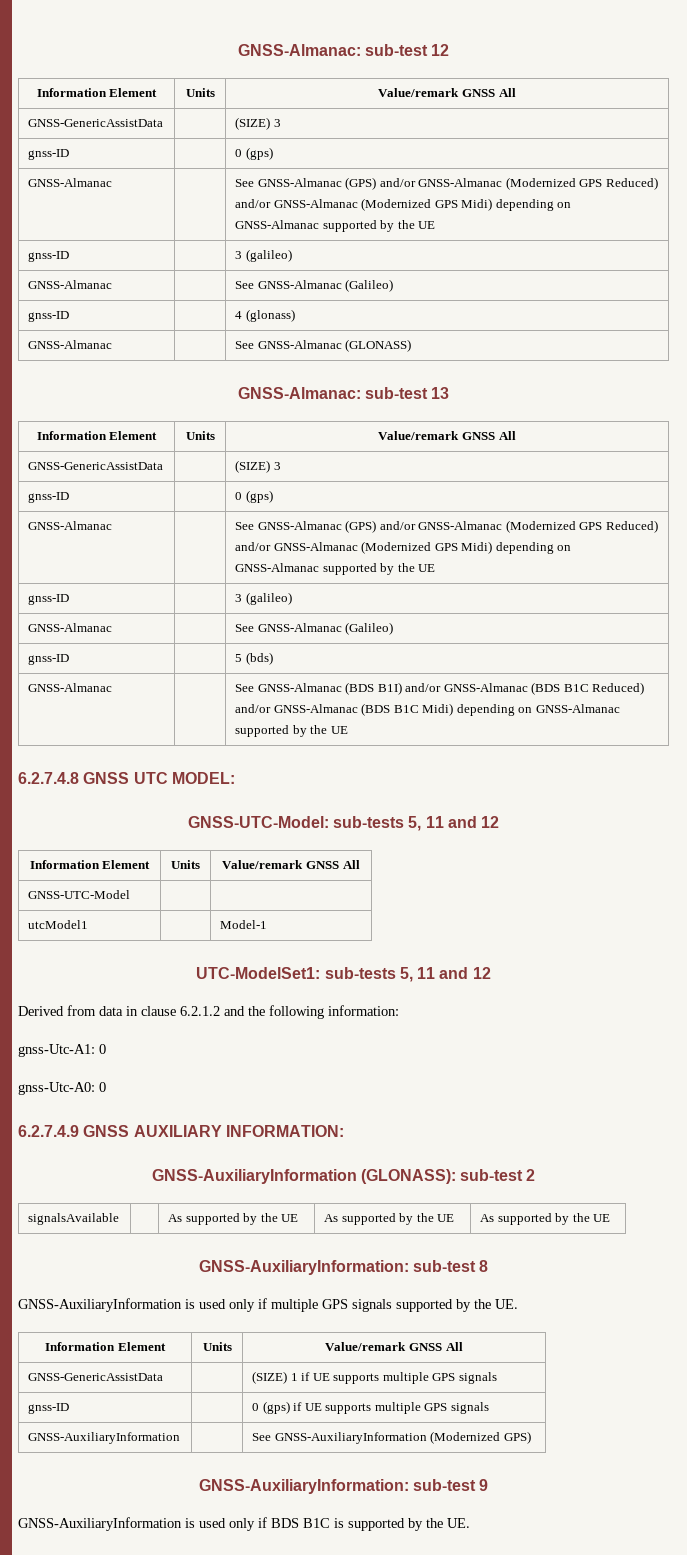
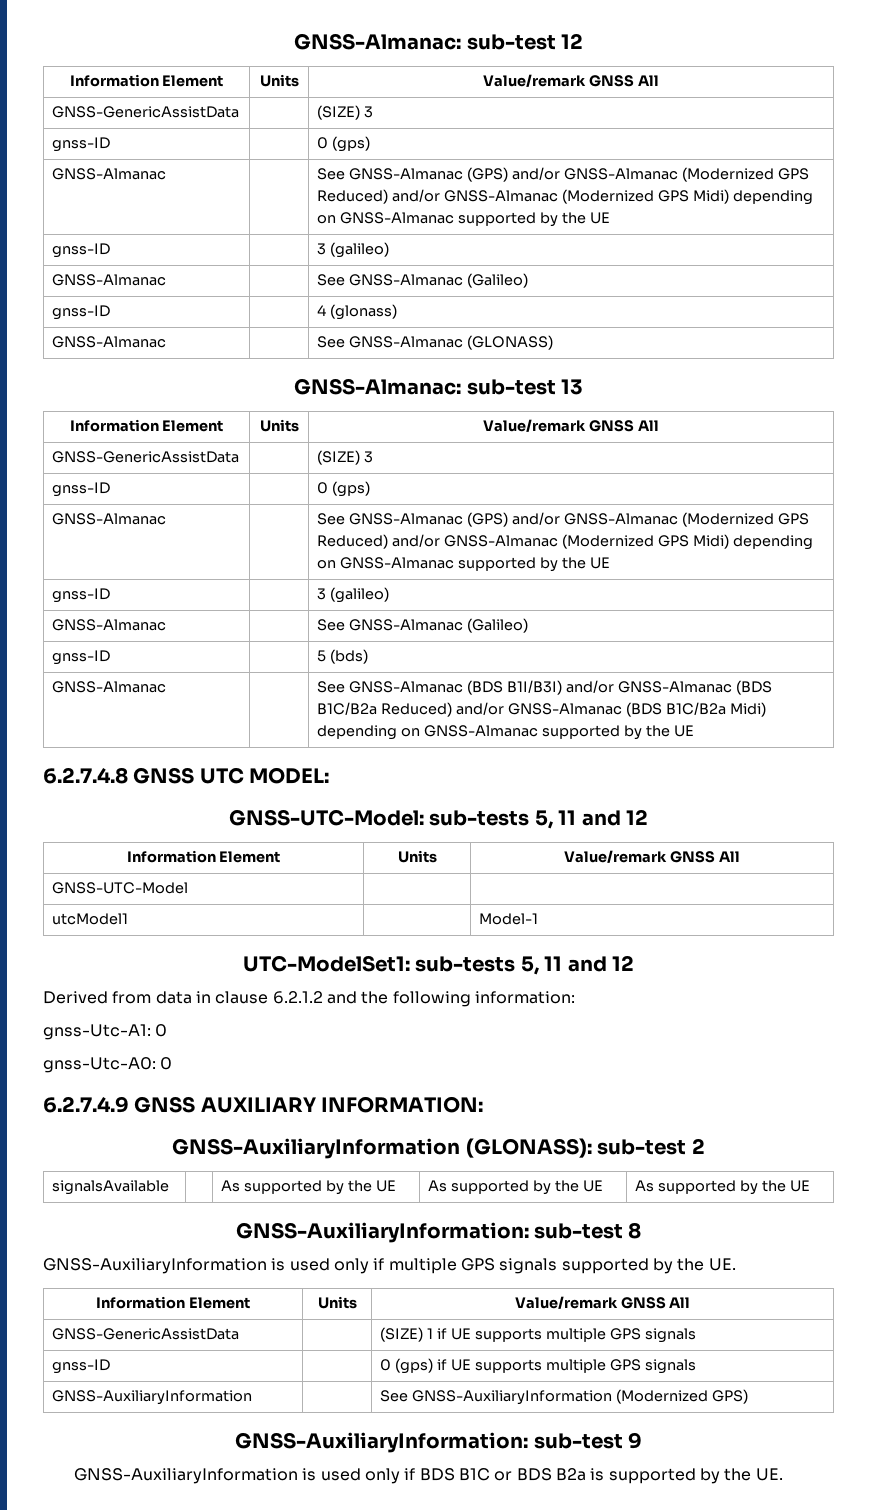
[377,682,589,695] B1I) and/or GNSS-Almanac (BDS B1C -> [507,680,772,695] [317,702,378,715] B1I/B3I) and/or GNSS-Almanac (BDS B1C/B2a
[393,705,419,713] B1C -> [665,702,726,715] B1C/B2a
(330, 1523) none -> [494,1468,586,1481] or BDS B2a

